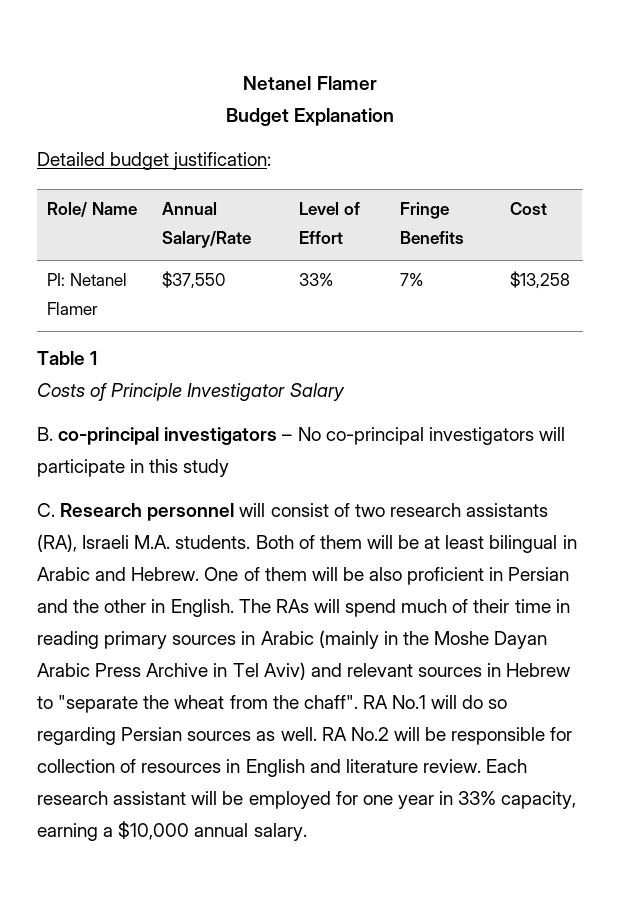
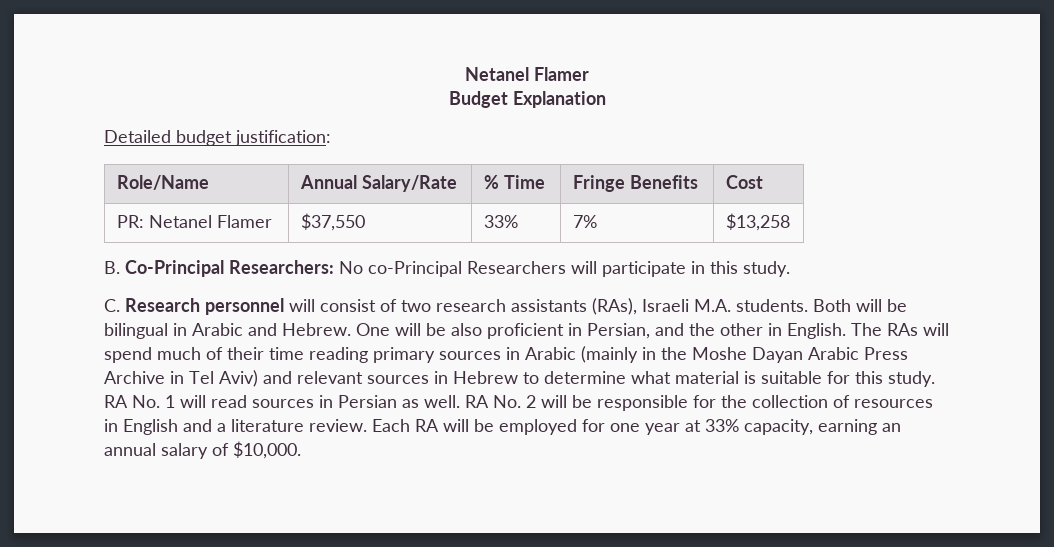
[47,202,137,217] Role/ Name -> [116,175,209,190] Role/Name
[299,202,360,215] [299,231,344,244] Level of Effort -> [483,175,545,189] % Time
[47,273,66,286] PI: -> [116,215,144,228] PR:
[37,351,98,365] [37,383,345,401] [37,427,534,445] Table 1 // Costs of Principle Investigator Salary // B. co-principal investigators – No co-principal investigators -> [104,260,566,277] B. Co-Principal Researchers: No co-Principal Researchers
[183,459,230,477] study -> [743,261,790,277] study.
[37,534,77,552] (RA), -> [592,298,637,315] (RAs),
[298,535,485,549] of them will be at least -> [856,299,907,312] will be
[243,567,307,581] of them -> (390, 329) none
[508,567,570,581] Persian -> [587,323,650,339] Persian,
[555,599,570,613] in -> (304, 353) none
[58,695,508,713] [37,727,252,745] "separate the wheat from the chaff". RA No.1 will do so regarding Persian sources -> [544,371,935,387] [104,395,397,408] determine what material is suitable for this study. RA No. 1 will read sources in Persian
[350,727,389,741] No.2 -> [493,395,536,408] No. 2
(573, 734) none -> [721,395,747,408] the
(341, 766) none -> [217,423,226,432] a
[37,791,187,805] research assistant -> [415,419,439,432] RA
[439,791,454,805] in -> [685,420,701,432] at
[103,821,307,841] a $10,000 annual salary. -> [882,423,901,432] [104,441,301,459] an annual salary of $10,000.

